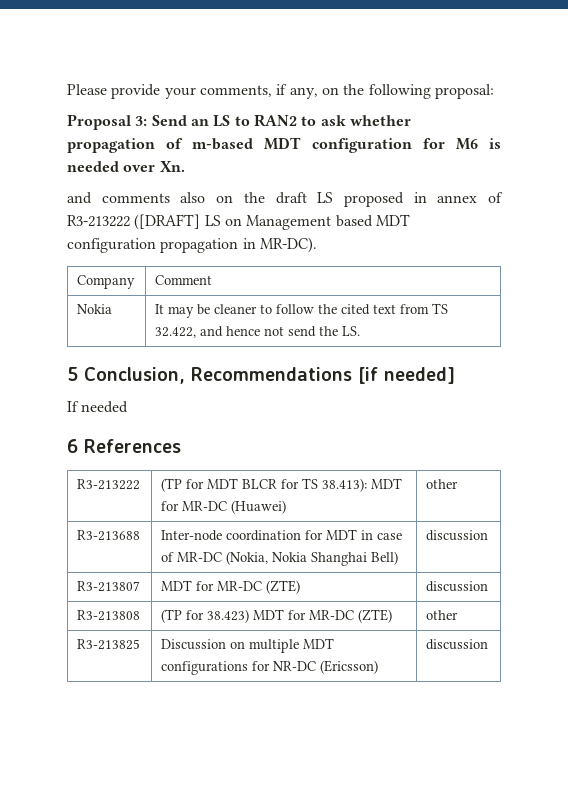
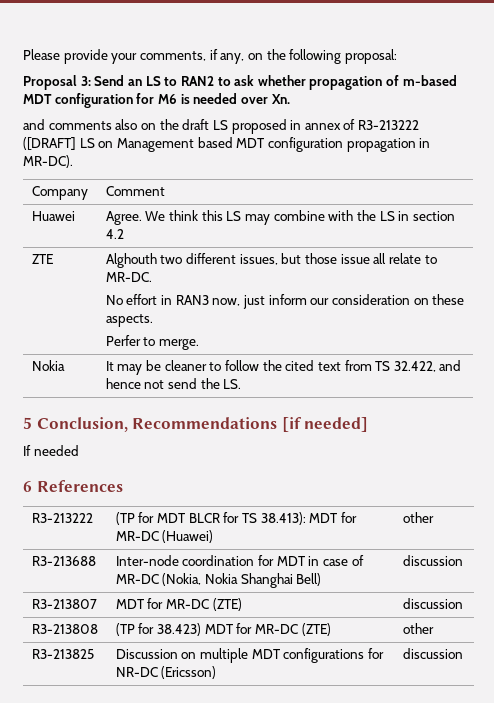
(213, 280) none -> [31,211,75,221] [105,210,455,225] [105,229,124,239] [31,254,53,264] [105,253,437,268] [105,272,152,282] [105,294,465,309] [105,314,153,327] [105,335,199,350] // Huawei | Agree. We think this LS may combine with the LS in section 4.2 // ZTE | Alghouth two different issues, but those issue all relate to MR-DC. // No effort in RAN3 now, just inform our consideration on these aspects. // Perfer to merge.

